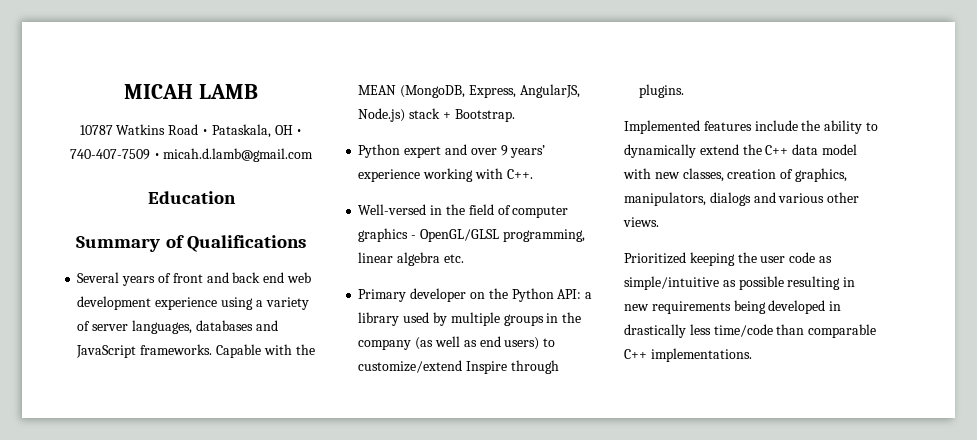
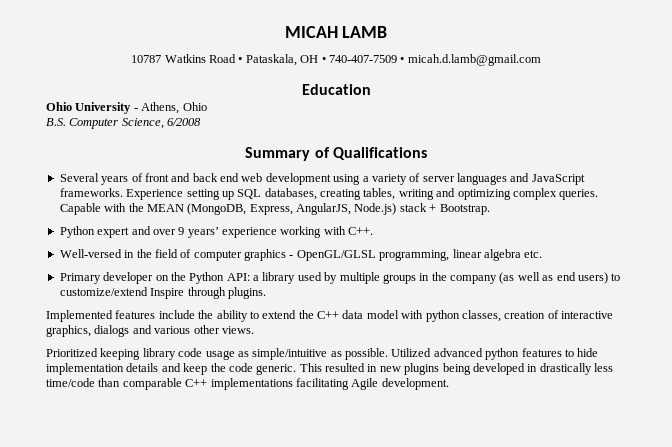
(236, 197) none -> [46,102,207,114] [46,118,202,129] // Ohio University - Athens, Ohio // B.S. Computer Science, 6/2008
[155,297,218,310] experience -> (331, 179) none
[131,320,253,334] languages, databases -> [457,173,507,185] languages
(213, 349) none -> [126,188,599,200] Experience setting up SQL databases, creating tables, writing and optimizing complex queries.
[624,144,696,158] dynamically -> (259, 315) none
[654,172,680,179] new -> [425,310,460,322] python
[794,168,847,182] [624,192,706,206] graphics, manipulators, -> [561,311,613,319] [46,325,91,337] interactive graphics,
[737,252,832,263] [624,276,841,290] the user code as simple/intuitive as possible resulting -> [142,348,599,360] [46,363,365,375] library code usage as simple/intuitive as possible. Utilized advanced python features to hide implementation details and keep the code generic. This resulted
[651,301,731,314] requirements -> [404,363,440,375] plugins
[650,348,752,362] implementations. -> [210,378,449,390] implementations facilitating Agile development.

